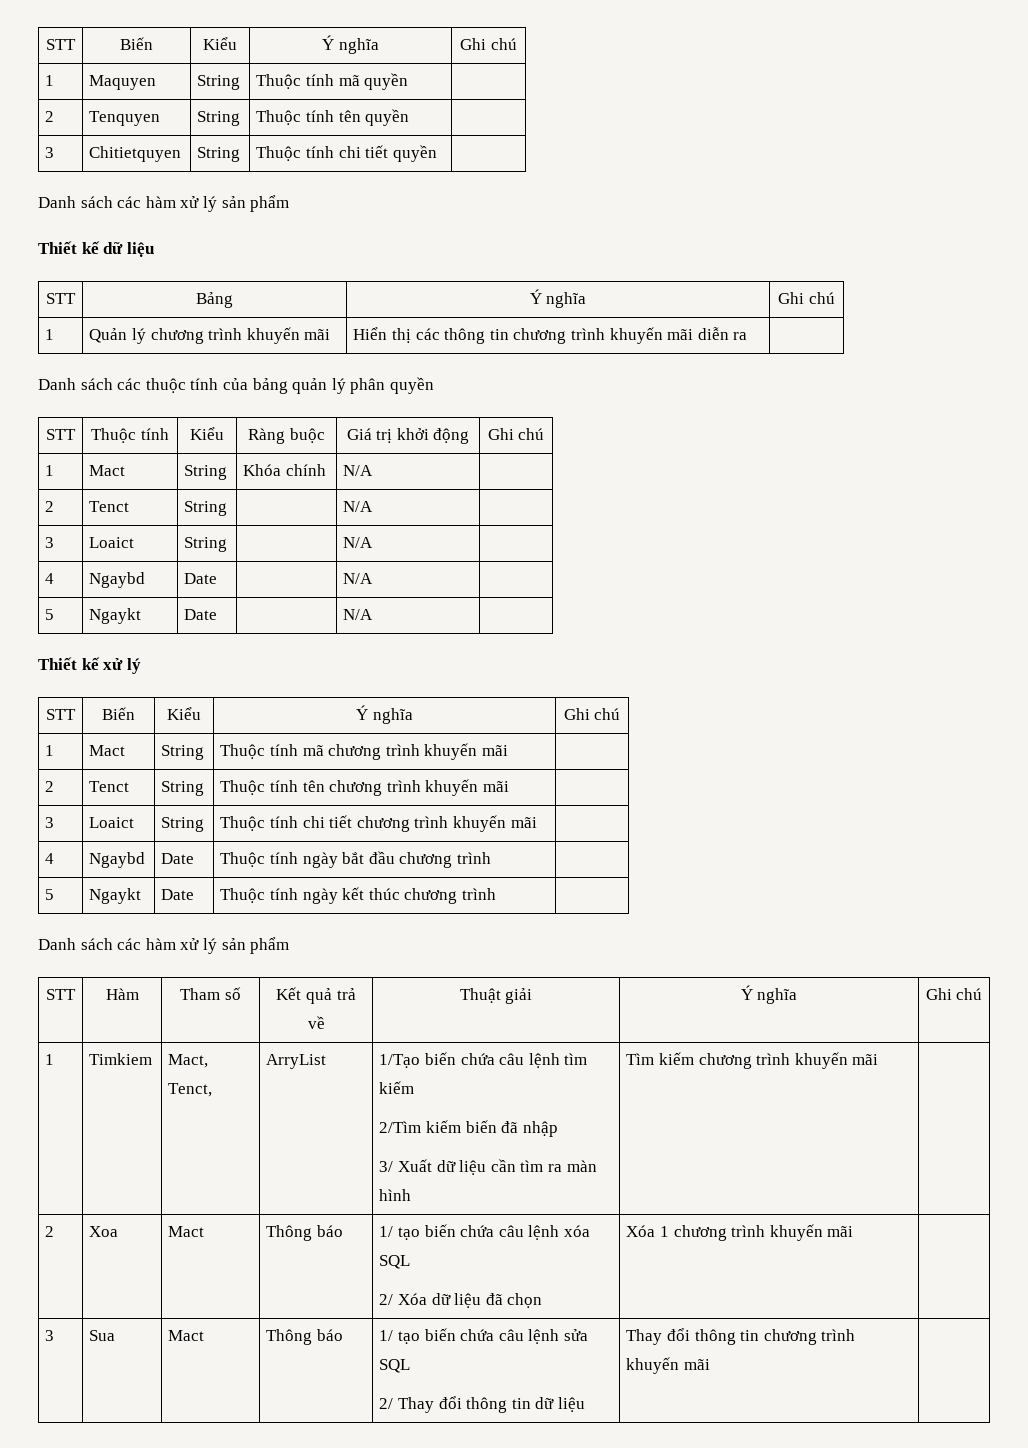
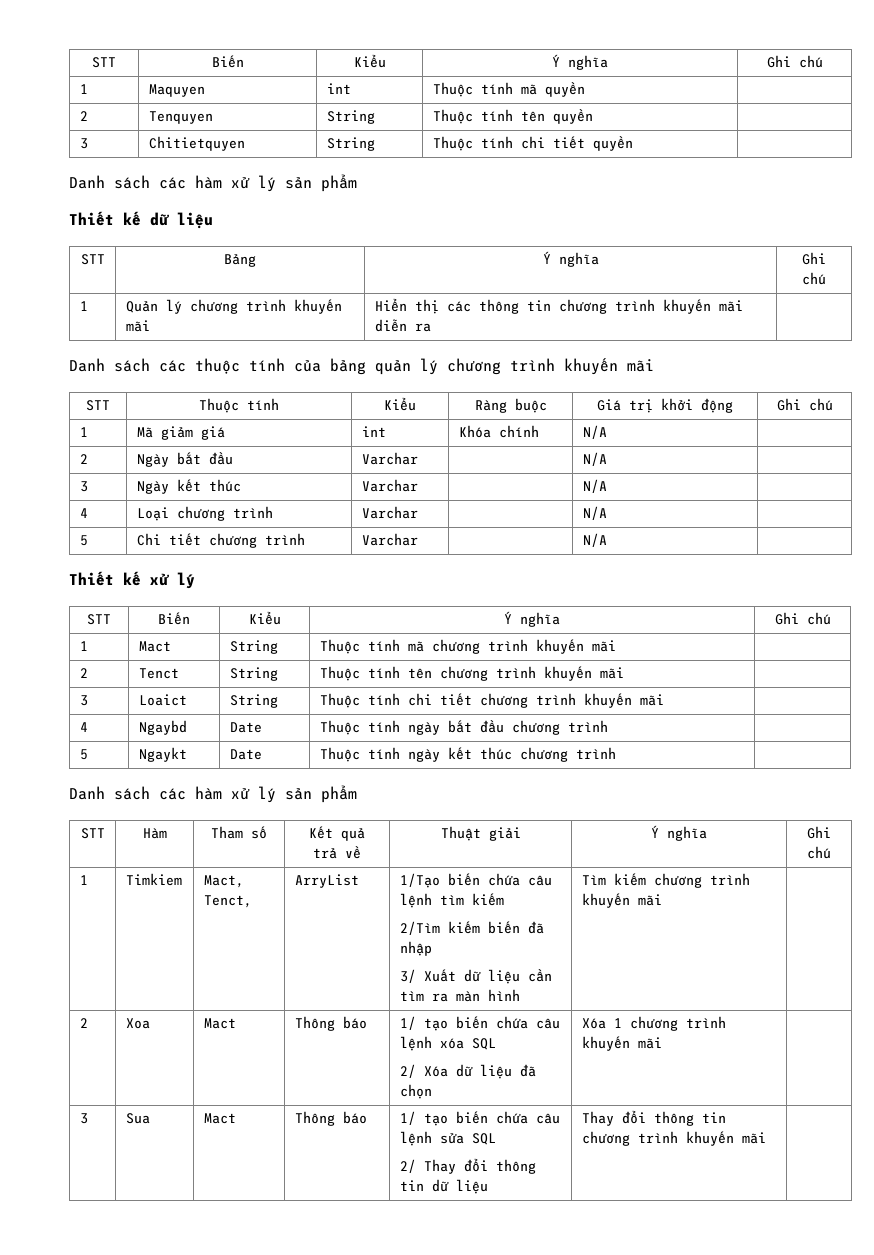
[197,75,241,90] String -> [326,83,351,94] int
[350,377,434,394] phân quyền -> [447,358,654,375] chương trình khuyến mãi
[89,465,126,476] [184,465,228,480] Mact | String -> [136,426,225,440] [361,426,386,437] Mã giảm giá | int
[89,501,130,512] [184,501,228,516] [343,501,374,512] [45,537,55,548] [89,537,135,548] [184,537,228,552] [343,537,374,548] [45,573,55,584] [89,572,146,588] [184,573,218,584] [343,573,374,584] [45,609,55,620] [89,608,142,624] [184,609,218,620] Tenct | String | | N/A | // 3 | Loaict | String | | N/A | // 4 | Ngaybd | Date | | N/A | // 5 | Ngaykt | Date -> [136,452,233,467] [361,452,418,465] [582,452,607,466] [79,481,88,492] [136,479,241,494] [361,479,418,492] [582,479,607,493] [79,508,88,518] [136,506,273,521] [361,506,418,519] [582,506,607,520] [79,535,88,546] [136,533,305,548] [361,533,418,546] Ngày bắt đầu | Varchar | | N/A | // 3 | Ngày kết thúc | Varchar | | N/A | // 4 | Loại chương trình | Varchar | | N/A | // 5 | Chi tiết chương trình | Varchar

